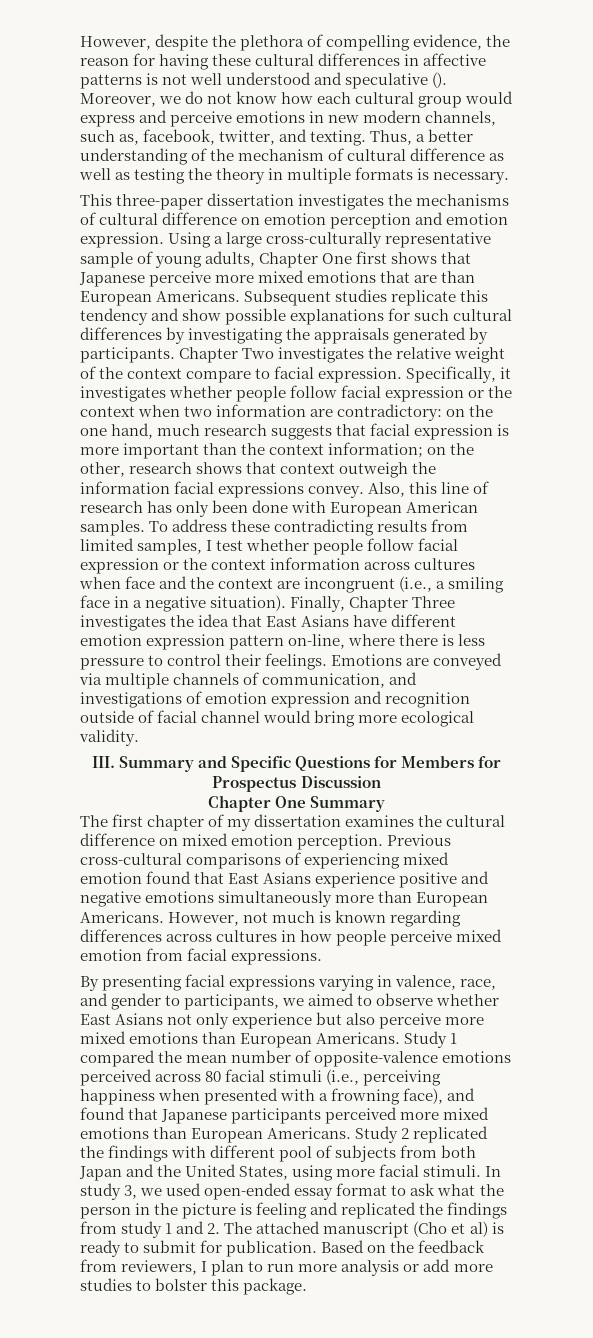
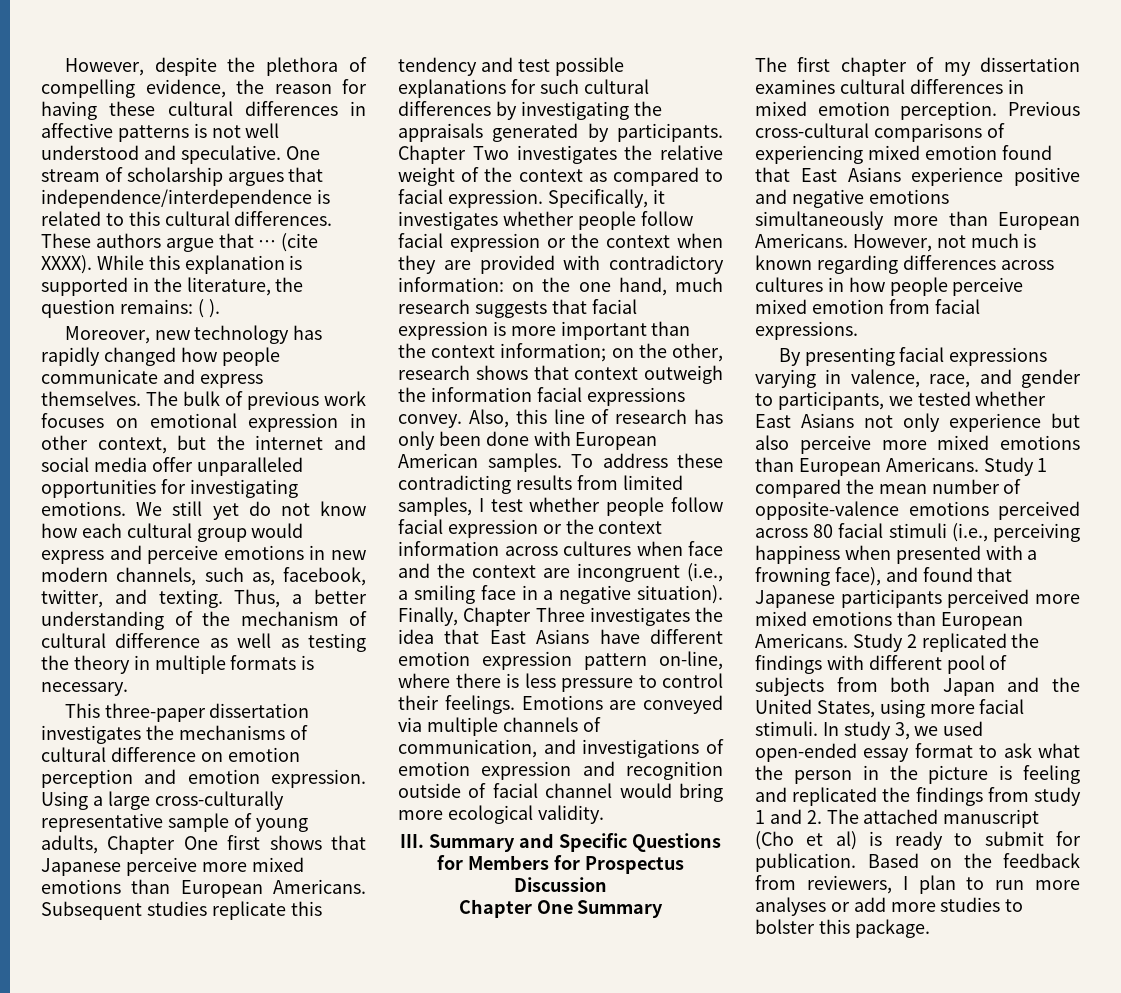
[345,72,448,89] [80,93,182,107] speculative (). Moreover, we -> [180,145,320,164] [41,167,324,186] [41,189,330,208] [41,211,333,226] [41,233,319,252] [41,255,303,274] [41,277,304,296] [41,299,220,318] [64,325,323,344] [41,347,280,366] [41,369,263,388] [41,391,366,410] [41,413,366,432] [41,435,366,454] [41,457,303,476] [41,479,298,498] [41,501,239,520] speculative. One stream of scholarship argues that independence/interdependence is related to this cultural differences. These authors argue that … (cite XXXX). While this explanation is supported in the literature, the question remains: ( ). // Moreover, new technology has rapidly changed how people communicate and express themselves. The bulk of previous work focuses on emotional expression in other context, but the internet and social media offer unparalleled opportunities for investigating emotions. We still yet
[380,271,438,283] that are -> (121, 886) none
[182,309,222,321] show -> [517,59,550,72] test
[186,371,252,383] compare -> [588,167,699,186] as compared
[184,404,443,421] two information are contradictory: -> [398,255,724,274] [398,277,504,292] they are provided with contradictory information:
[418,815,506,827] [80,833,179,846] the cultural difference on -> [839,79,1024,94] cultural differences in
[308,993,434,1006] aimed to observe -> [917,391,971,406] tested
[341,1260,400,1276] analysis -> [755,897,826,916] analyses

